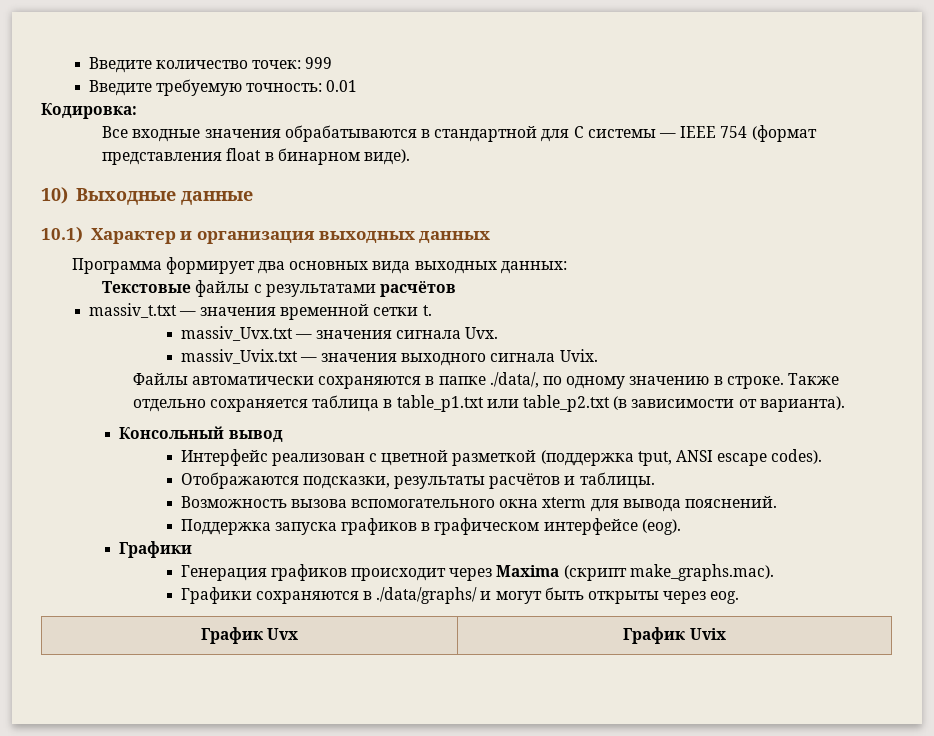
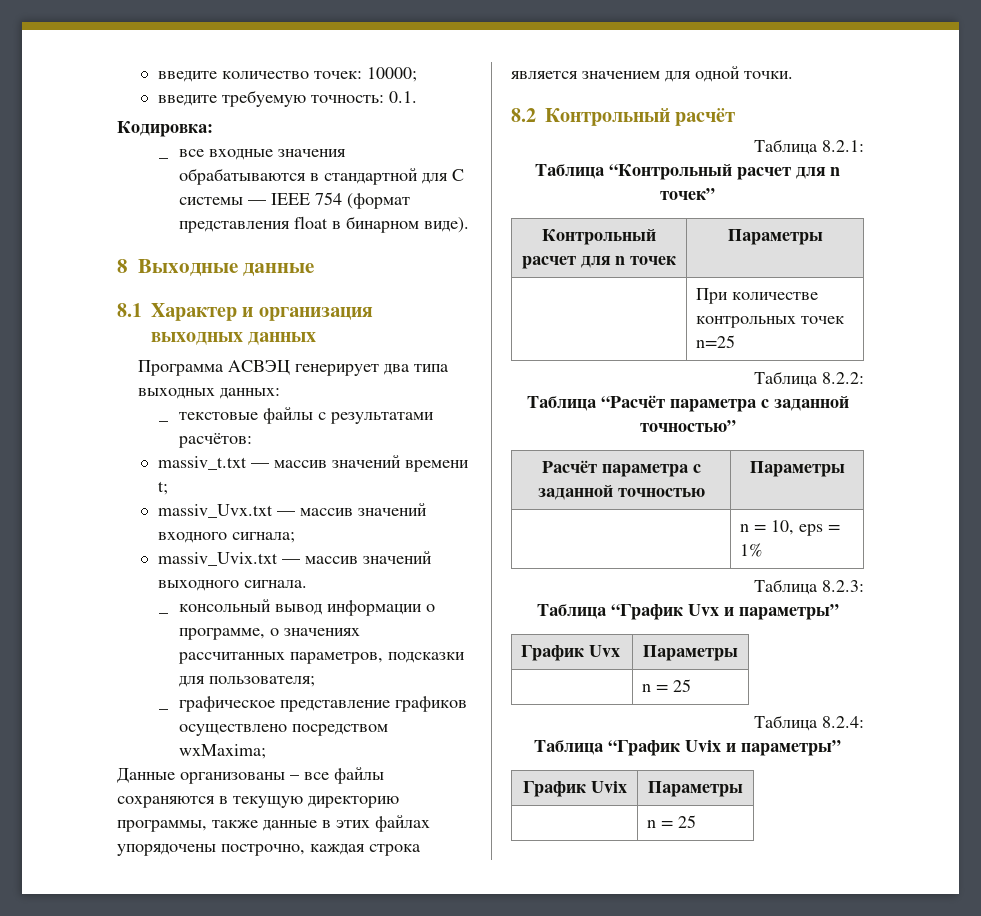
[88,57,152,73] Введите -> [157,71,217,82] введите
[305,57,333,69] [88,80,152,96] 999 // Введите -> [366,67,417,82] [157,95,217,106] 10000; // введите
[326,80,358,92] 0.01 -> [388,91,417,103] 0.1.
[102,126,129,138] Все -> [158,157,168,159] [179,149,205,157] _ все
[41,187,68,204] 10) -> [117,259,128,273] 8
[41,226,83,243] 10.1) -> [117,303,142,317] 8.1
[165,257,411,274] формирует два основных вида -> [227,360,449,376] АСВЭЦ генерирует два типа
[102,281,192,293] Текстовые -> [158,420,168,422] [179,412,259,420] _ текстовые
[380,280,457,297] расчётов -> [178,433,253,448] расчётов:
[200,304,432,320] [180,326,499,341] [180,349,598,366] [132,372,839,389] [132,395,845,412] [119,426,283,442] [180,449,823,466] [180,472,655,489] [180,496,777,512] [180,518,681,535] [119,541,193,558] [180,564,774,581] [180,587,740,604] [200,627,299,644] [623,627,726,644] значения временной сетки t. // massiv_Uvx.txt — значения сигнала Uvx. // massiv_Uvix.txt — значения выходного сигнала Uvix. // Файлы автоматически сохраняются в папке ./data/, по одному значению в строке. Также отдельно сохраняется таблица в table_p1.txt или table_p2.txt (в зависимости от варианта). // Консольный вывод // Интерфейс реализован с цветной разметкой (поддержка tput, ANSI escape codes). // Отображаются подсказки, результаты расчётов и таблицы. // Возможность вызова вспомогательного окна xterm для вывода пояснений. // Поддержка запуска графиков в графическом интерфейсе (eog). // Графики // Генерация графиков происходит через Maxima (скрипт make_graphs.mac). // Графики сохраняются в ./data/graphs/ и могут быть открыты через eog. // График Uvx | График Uvix -> [273,455,469,472] [157,481,168,495] [157,503,427,518] [157,532,295,543] [157,551,432,566] [157,580,307,591] [158,612,168,614] [179,599,436,616] [179,628,361,640] [178,652,466,664] [179,676,316,687] [158,696,468,712] [179,724,389,736] [179,744,267,759] [117,767,384,784] [117,796,399,808] [117,815,430,832] [117,844,421,856] [511,66,793,82] [511,108,736,126] [754,139,864,155] [535,164,840,180] [660,188,715,200] [542,229,656,245] [522,256,676,269] [727,229,823,245] [696,288,819,304] [696,316,845,328] [696,335,736,348] [754,371,864,387] [526,395,849,412] [639,420,736,432] [541,460,701,477] [537,485,705,500] [749,461,845,477] [740,520,841,536] [740,543,763,557] [754,579,864,595] [536,604,839,620] [521,645,621,661] [643,645,738,661] [642,679,692,692] [754,715,864,731] [534,740,841,756] [522,781,627,797] [648,781,743,797] [647,815,697,828] массив значений времени t; // massiv_Uvx.txt — массив значений входного сигнала; // massiv_Uvix.txt — массив значений выходного сигнала. // _ консольный вывод информации о программе, о значениях рассчитанных параметров, подсказки для пользователя; // _ графическое представление графиков осуществлено посредством wxMaxima; // Данные организованы – все файлы сохраняются в текущую директорию программы, также данные в этих файлах упорядочены построчно, каждая строка является значением для одной точки. // 8.2 Контрольный расчёт // Таблица 8.2.1: // Таблица “Контрольный расчет для n точек” // Контрольный расчет для n точек | Параметры // | При количестве контрольных точек n=25 // Таблица 8.2.2: // Таблица “Расчёт параметра с заданной точностью” // Расчёт параметра с заданной точностью | Параметры // | n = 10, eps = 1% // Таблица 8.2.3: // Таблица “График Uvx и параметры” // График Uvx | Параметры // | n = 25 // Таблица 8.2.4: // Таблица “График Uvix и параметры” // График Uvix | Параметры // | n = 25

